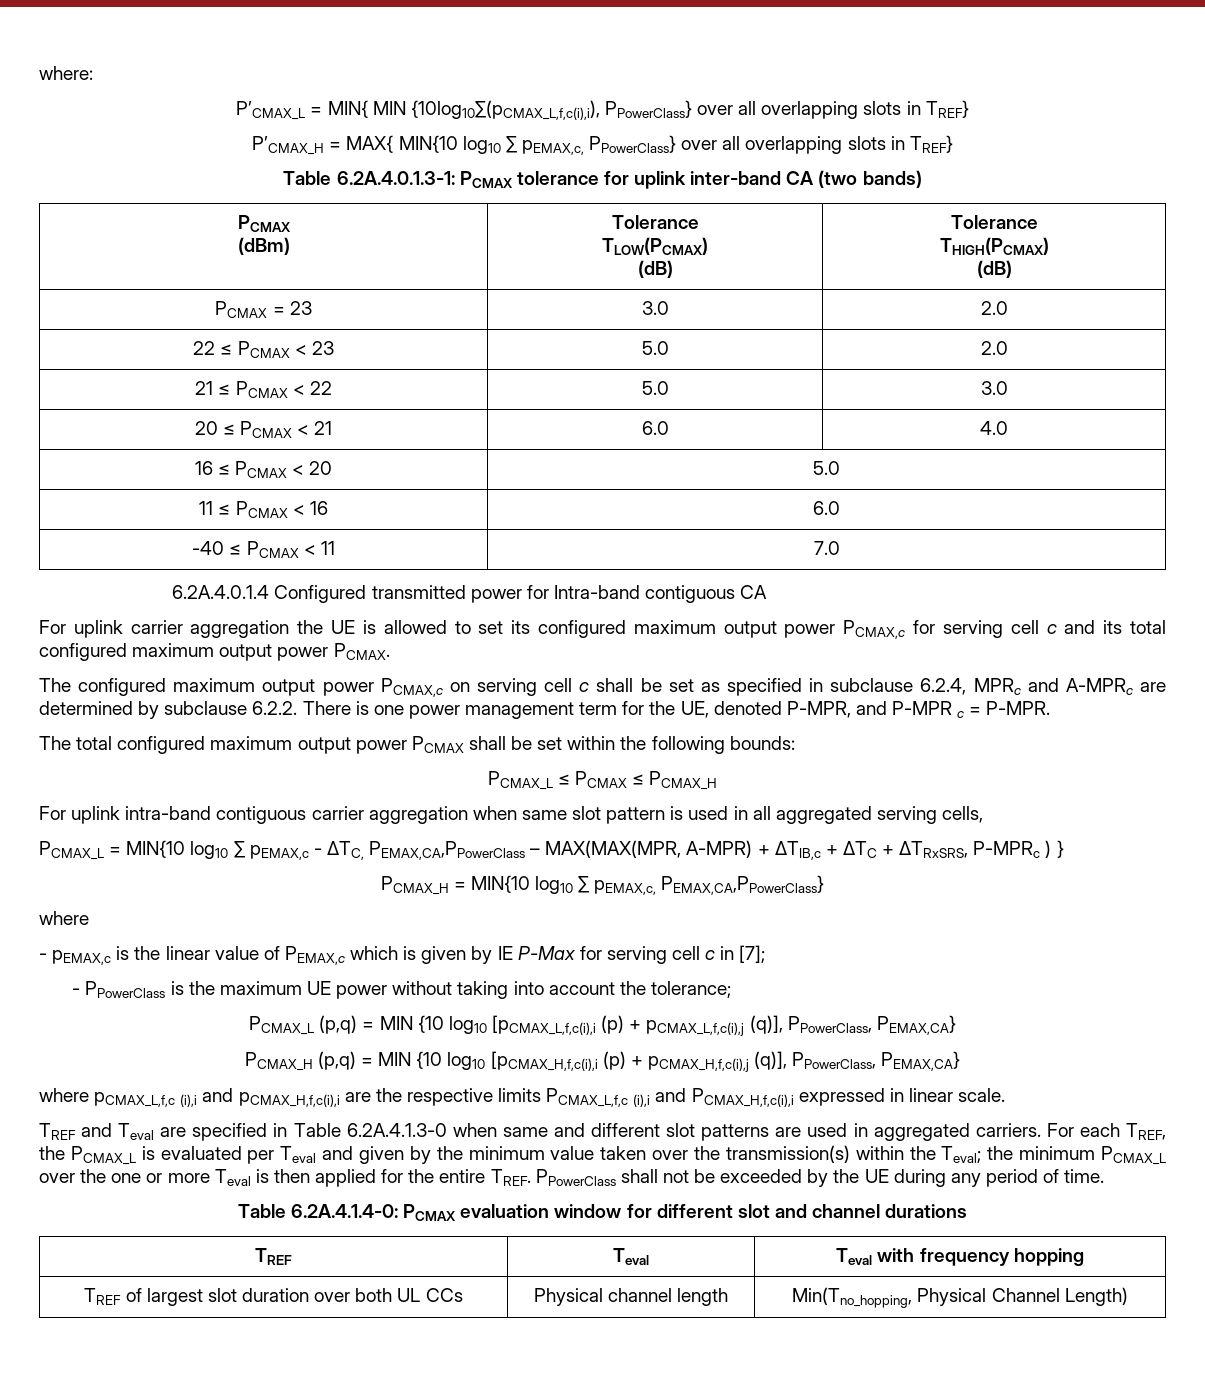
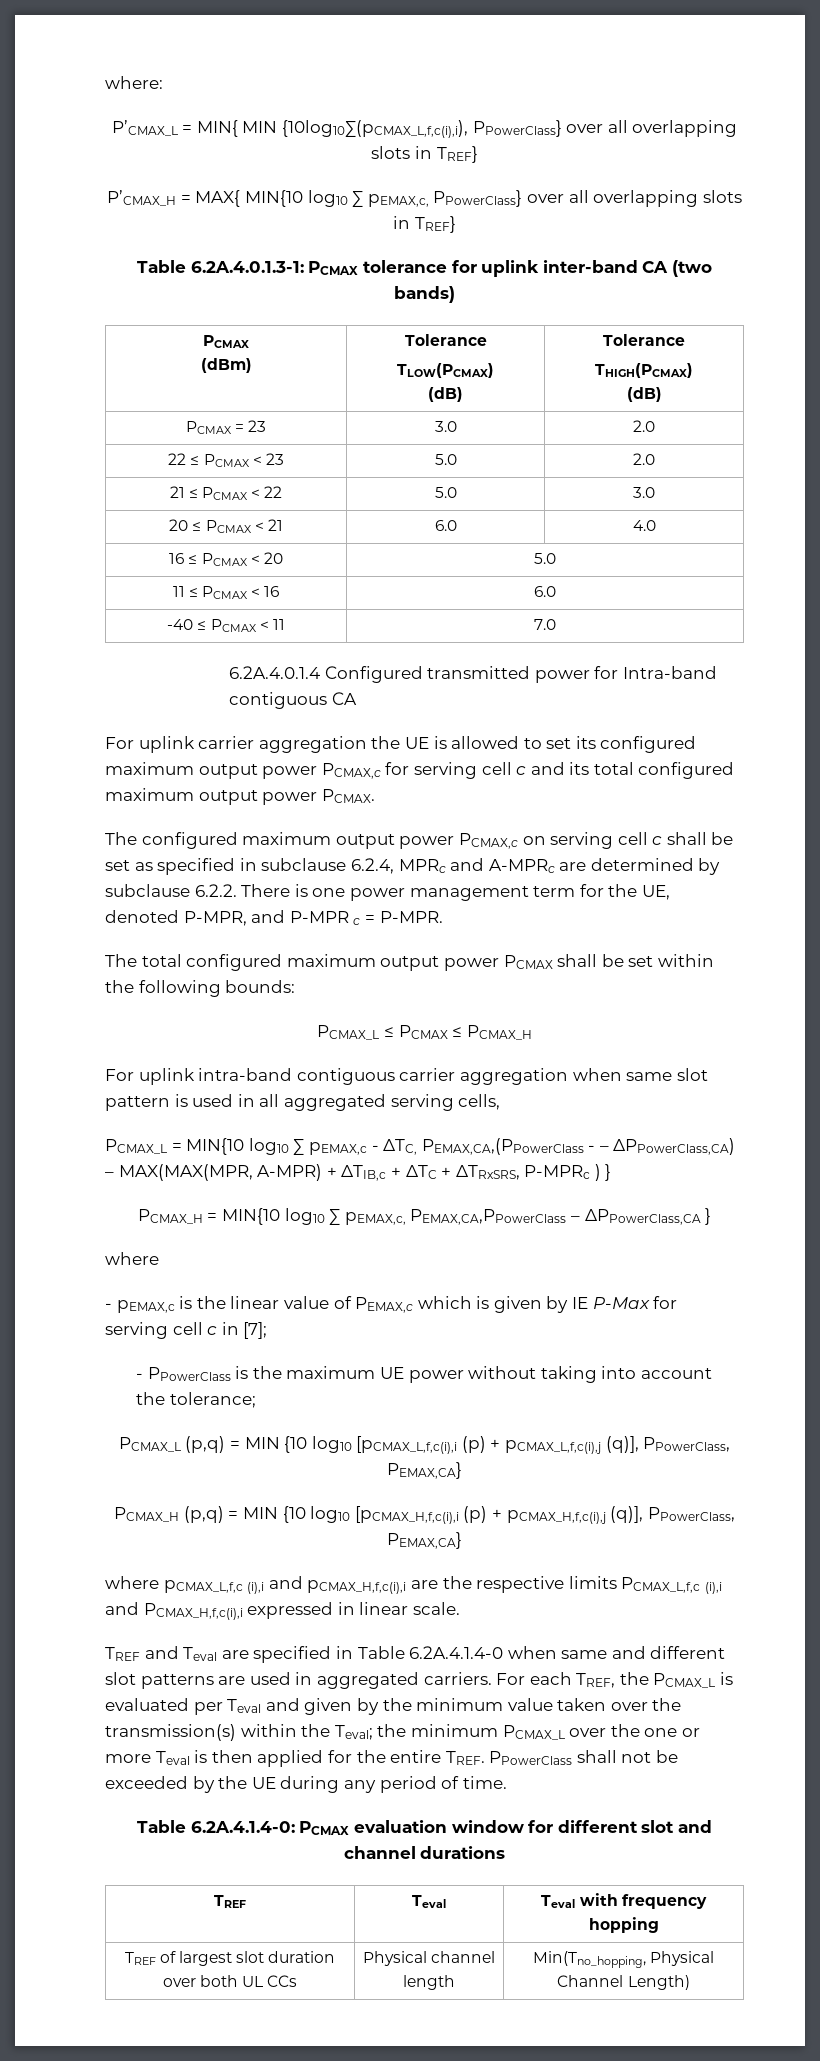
[369,841,526,860] PEMAX,CA,PPowerClass -> [421,1138,736,1155] PEMAX,CA,(PPowerClass - – ΔPPowerClass,CA)
[661,875,825,895] PEMAX,CA,PPowerClass} -> [410,1208,712,1225] PEMAX,CA,PPowerClass – ΔPPowerClass,CA }
[346,1123,447,1137] 6.2A.4.1.3-0 -> [409,1646,504,1659] 6.2A.4.1.4-0

